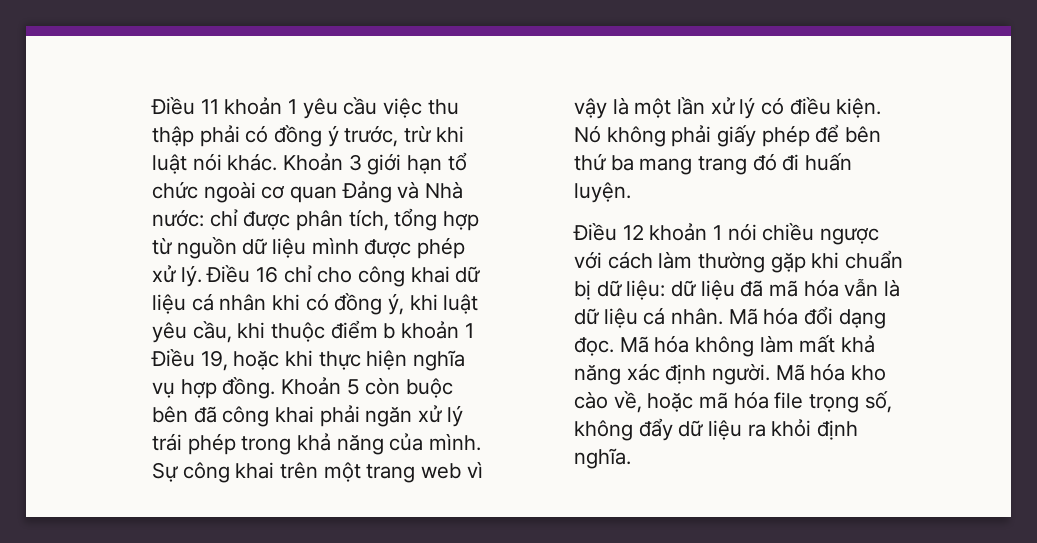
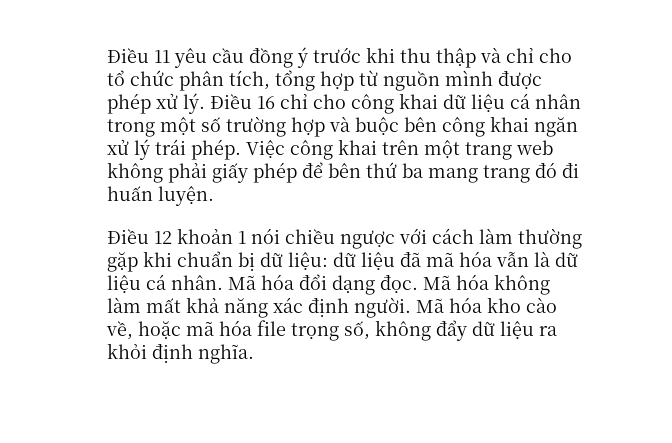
[224,97,459,119] [152,125,464,147] [152,152,467,175] [152,181,464,203] [152,209,291,230] khoản 1 yêu cầu việc thu thập phải có đồng ý trước, trừ khi luật nói khác. Khoản 3 giới hạn tổ chức ngoài cơ quan Đảng và Nhà nước: chỉ được -> [174,47,573,68] [107,70,175,86] yêu cầu đồng ý trước khi thu thập và chỉ cho tổ chức
[242,238,307,258] dữ liệu -> (441, 81) none
[272,293,479,315] [152,320,474,343] [151,349,466,371] [152,377,401,399] khi có đồng ý, khi luật yêu cầu, khi thuộc điểm b khoản 1 Điều 19, hoặc khi thực hiện nghĩa vụ hợp đồng. Khoản 5 còn -> [107,116,351,137] trong một số trường hợp và
[193,405,360,427] đã công khai phải -> [442,116,530,137] công khai
[187,433,482,455] [152,462,180,482] phép trong khả năng của mình. Sự -> [191,139,286,160] phép. Việc
[466,461,483,478] [574,97,882,119] [574,125,602,143] vì vậy là một lần xử lý có điều kiện. Nó -> (554, 147) none

